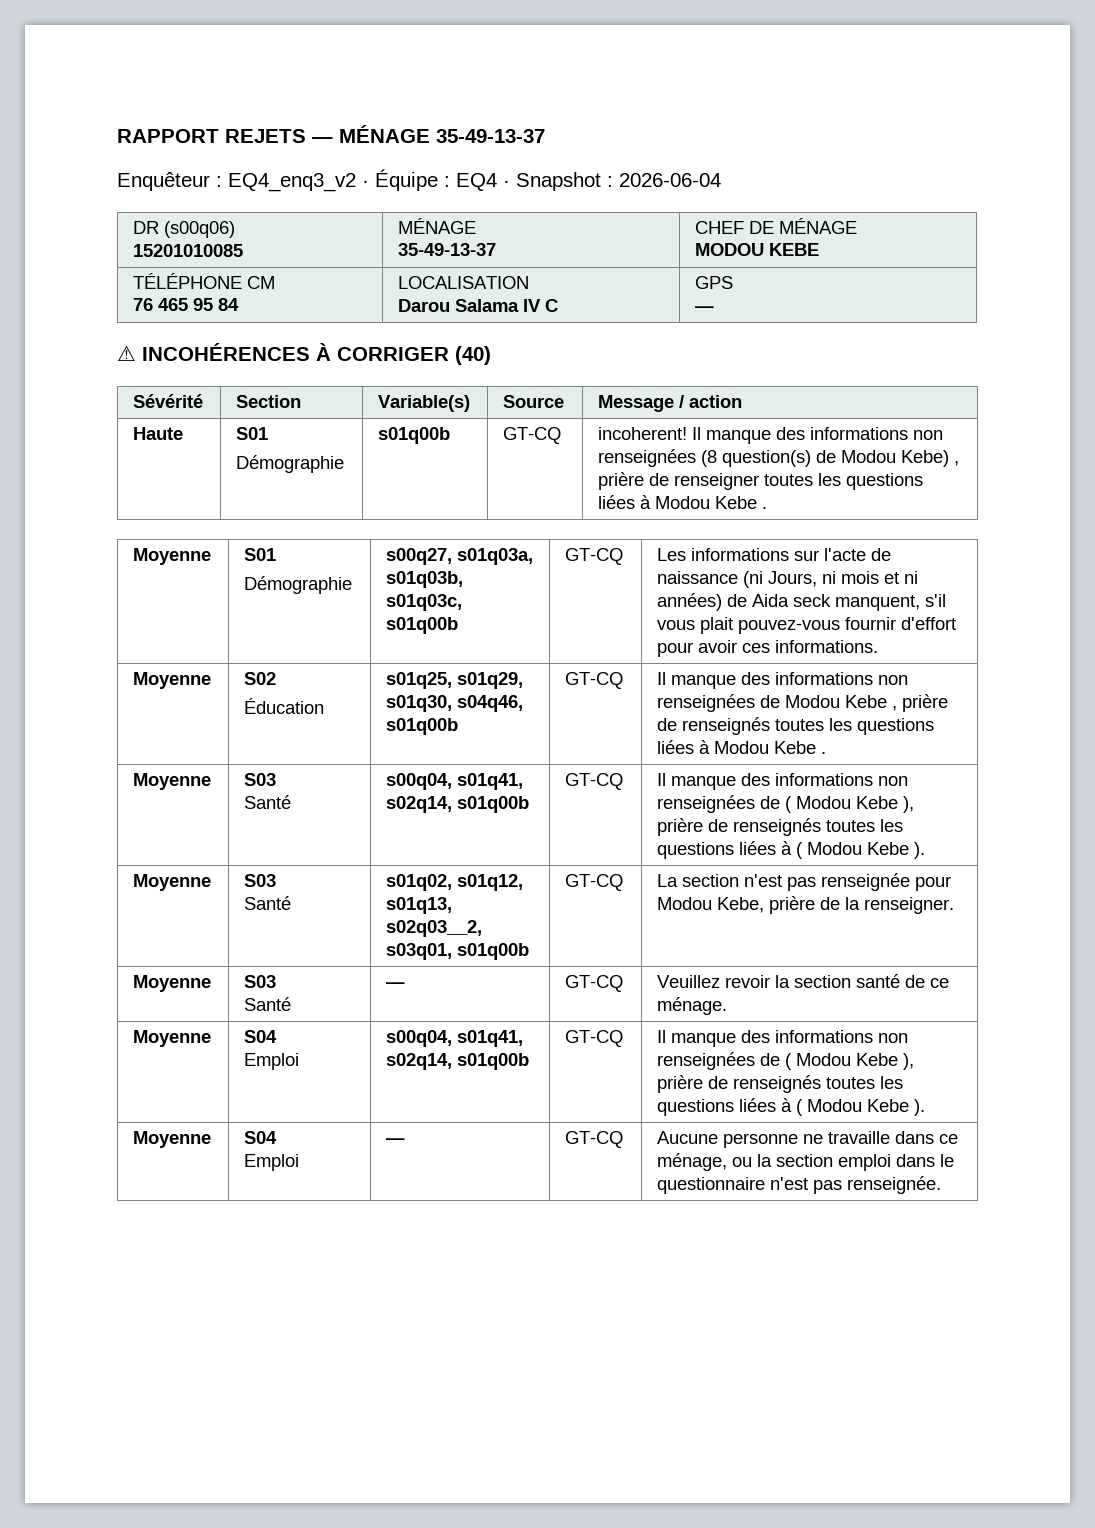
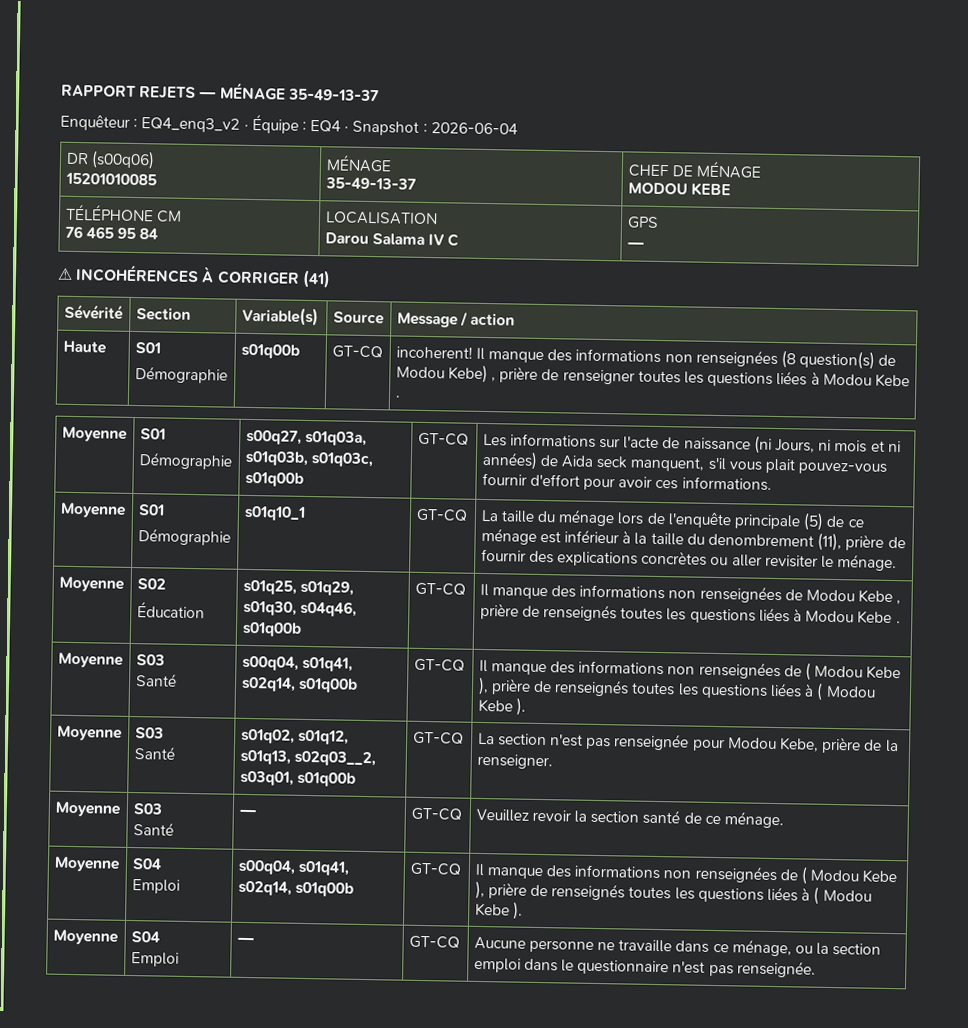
[455,346,491,365] (40) -> [301,269,331,289] (41)
(879, 646) none -> [59,502,126,518] [137,504,165,516] [137,528,231,546] [243,505,306,521] [415,508,468,522] [480,509,864,531] [480,527,906,552] [480,548,898,572] // Moyenne | S01 // Démographie | s01q10_1 | GT-CQ | La taille du ménage lors de l'enquête principale (5) de ce ménage est inférieur à la taille du denombrement (11), prière de fournir des explications concrètes ou aller revisiter le ménage.

